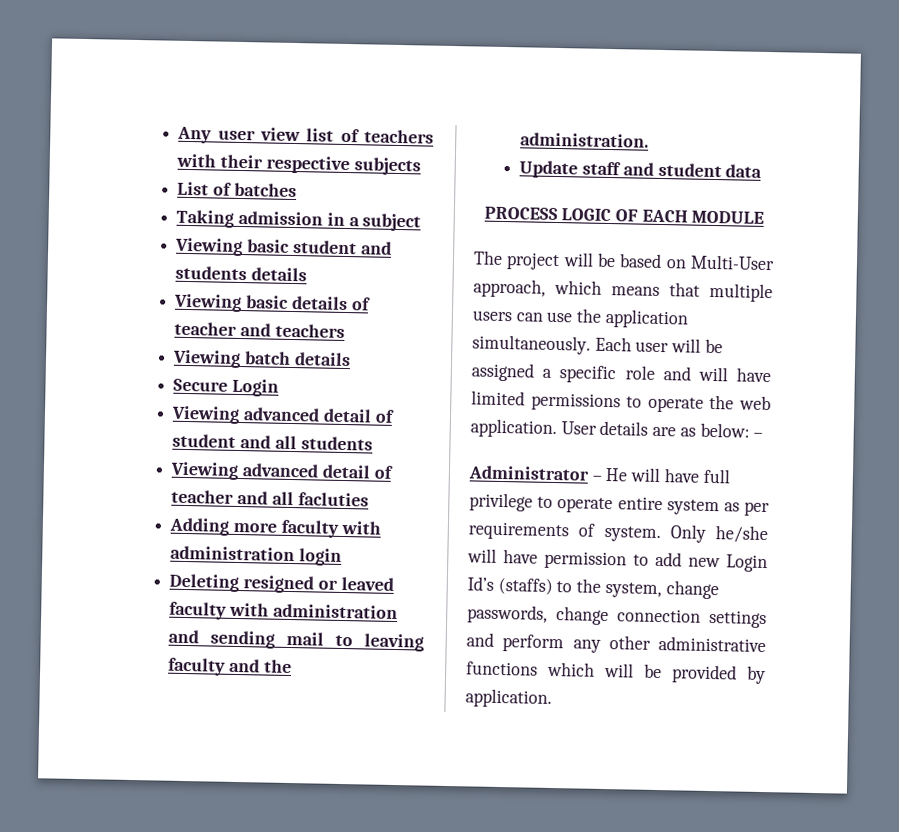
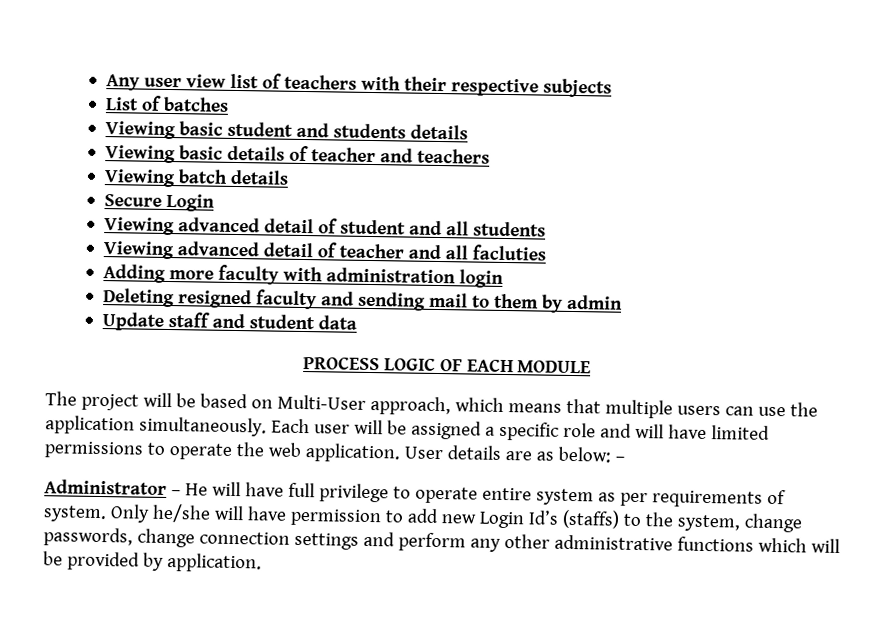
[176,209,422,232] // Taking admission in a subject -> (229, 104) none
[317,576,394,591] [169,601,398,620] [168,629,424,652] [168,657,292,676] [520,132,650,148] or leaved faculty with administration and sending mail to leaving faculty and the administration. -> [255,289,623,313] faculty and sending mail to them by admin

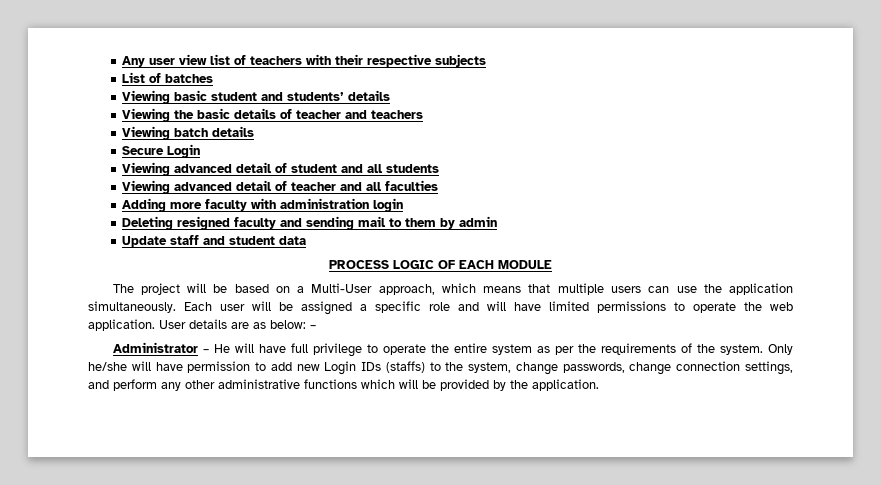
[332,123,406,139] students -> [287,92,345,101] students’
(176, 154) none -> [174,110,195,119] the
[471,244,546,261] facluties -> [385,180,439,191] faculties
(273, 404) none -> [297,286,305,293] a
(478, 495) none -> [430,344,449,353] the
(648, 499) none -> [577,344,596,353] the
(786, 497) none -> [696,344,715,353] the
[527,510,559,525] Id’s -> [361,362,382,371] IDs
[293,532,359,550] settings -> [744,361,793,375] settings,
(164, 561) none -> [510,380,528,389] the

